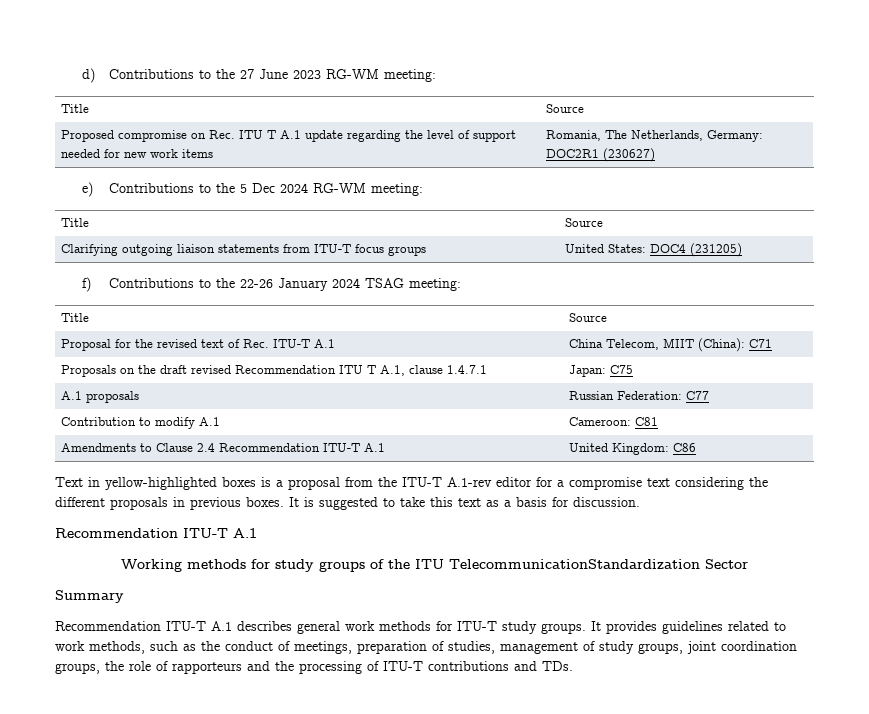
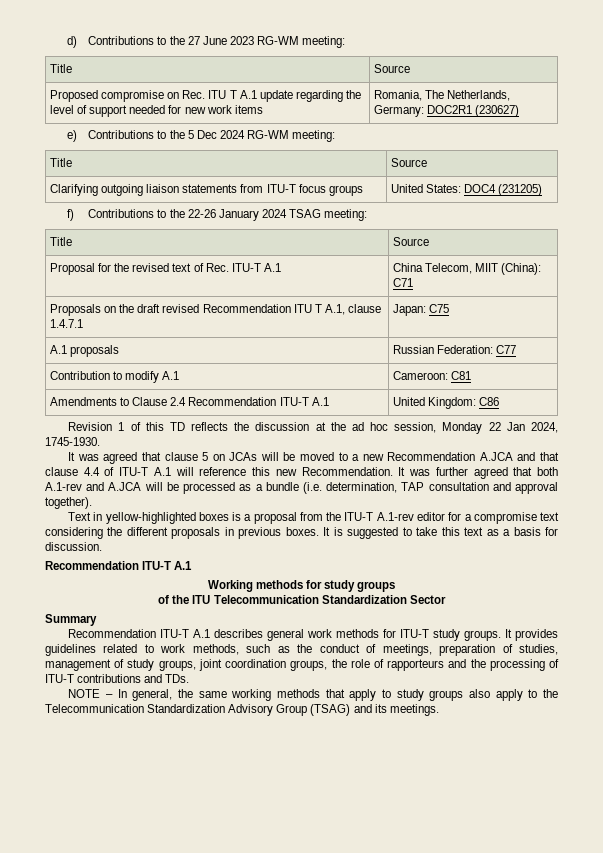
(696, 447) none -> [68,422,558,434] [45,437,100,446] [68,452,559,464] [45,467,558,479] [45,482,558,494] [45,497,92,509] // Revision 1 of this TD reflects the discussion at the ad hoc session, Monday 22 Jan 2024, 1745-1930. // It was agreed that clause 5 on JCAs will be moved to a new Recommendation A.JCA and that clause 4.4 of ITU-T A.1 will reference this new Recommendation. It was further agreed that both A.1-rev and A.JCA will be processed as a bundle (i.e. determination, TAP consultation and approval together).
(365, 566) none -> (396, 586) //
[449,559,700,569] TelecommunicationStandardization -> [213,595,407,604] Telecommunication Standardization
(573, 666) none -> [68,689,558,701] [45,704,439,716] // NOTE – In general, the same working methods that apply to study groups also apply to the Telecommunication Standardization Advisory Group (TSAG) and its meetings.

